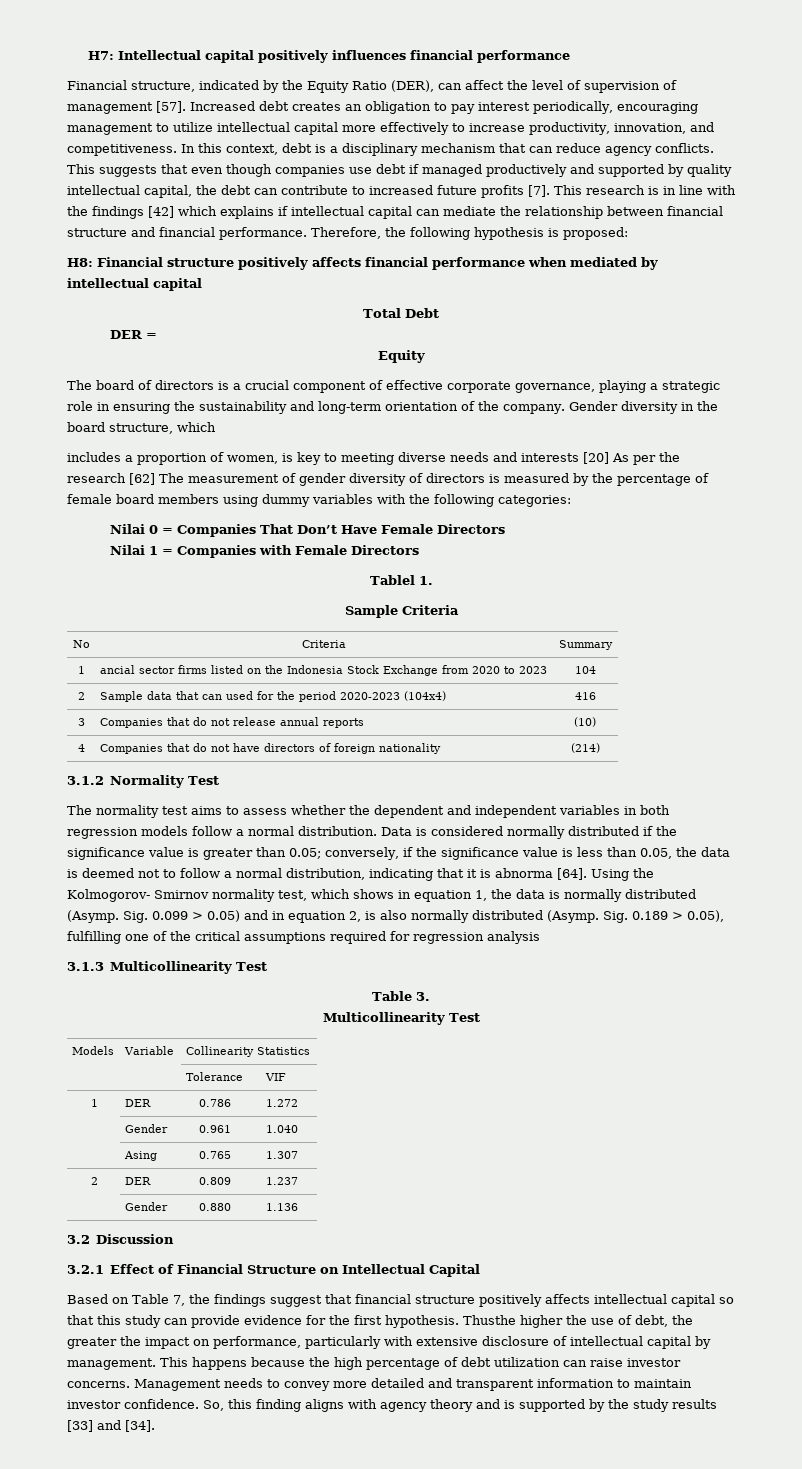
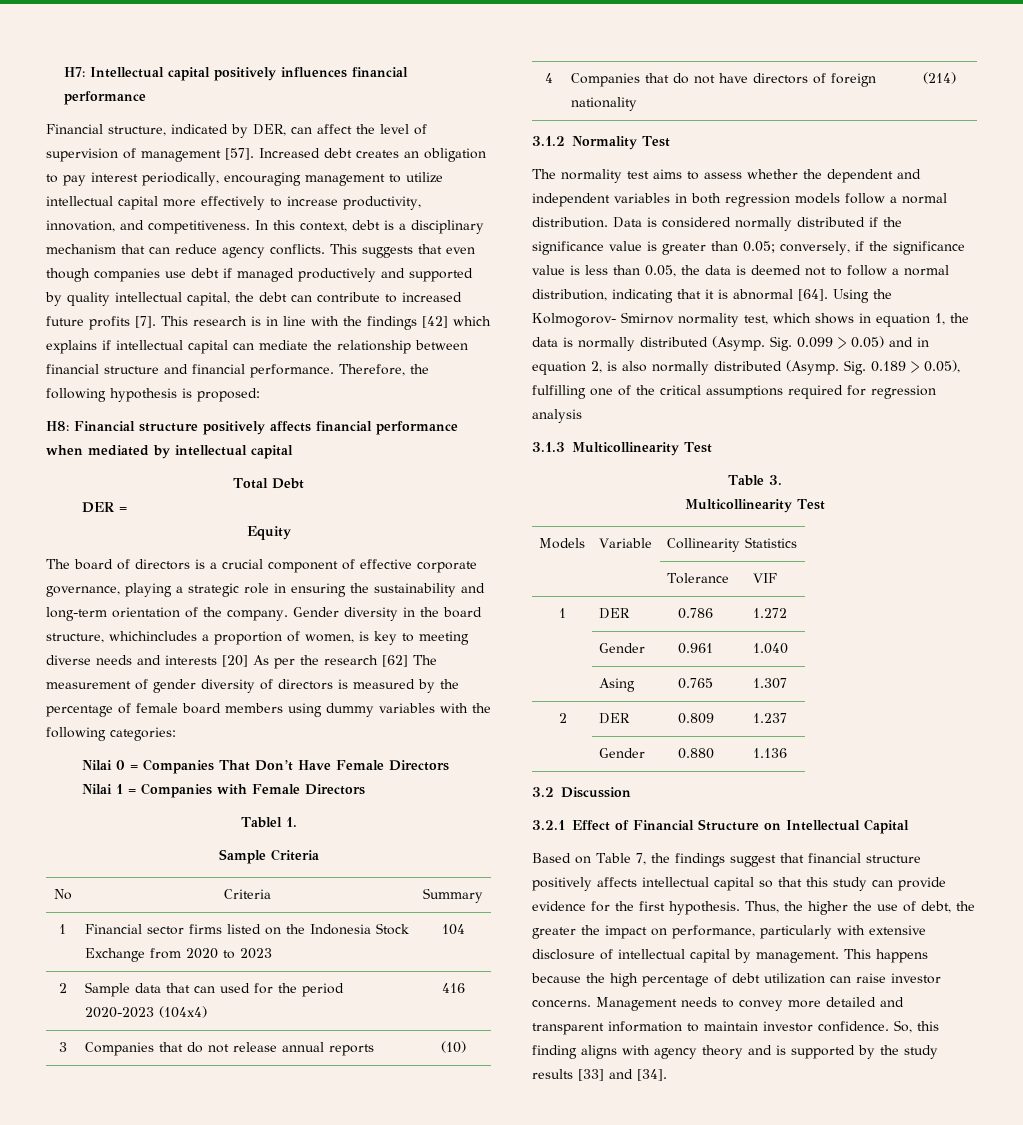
[282,80,434,93] the Equity Ratio (DER), -> [253,124,286,136] DER,
[177,422,216,432] [67,452,121,462] which // includes -> [109,631,197,641] whichincludes
[100,665,136,674] ancial -> [84,924,142,934] Financial
[495,868,553,878] abnorma -> [733,289,793,300] abnormal
[463,1315,516,1325] Thusthe -> [745,901,803,913] Thus, the

